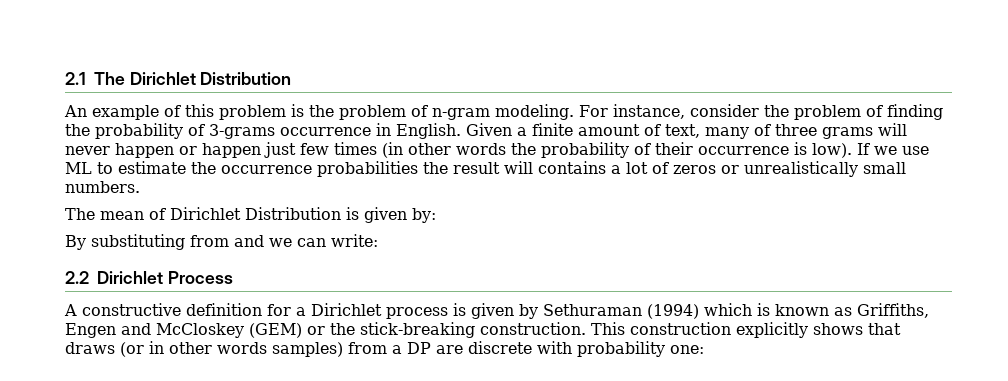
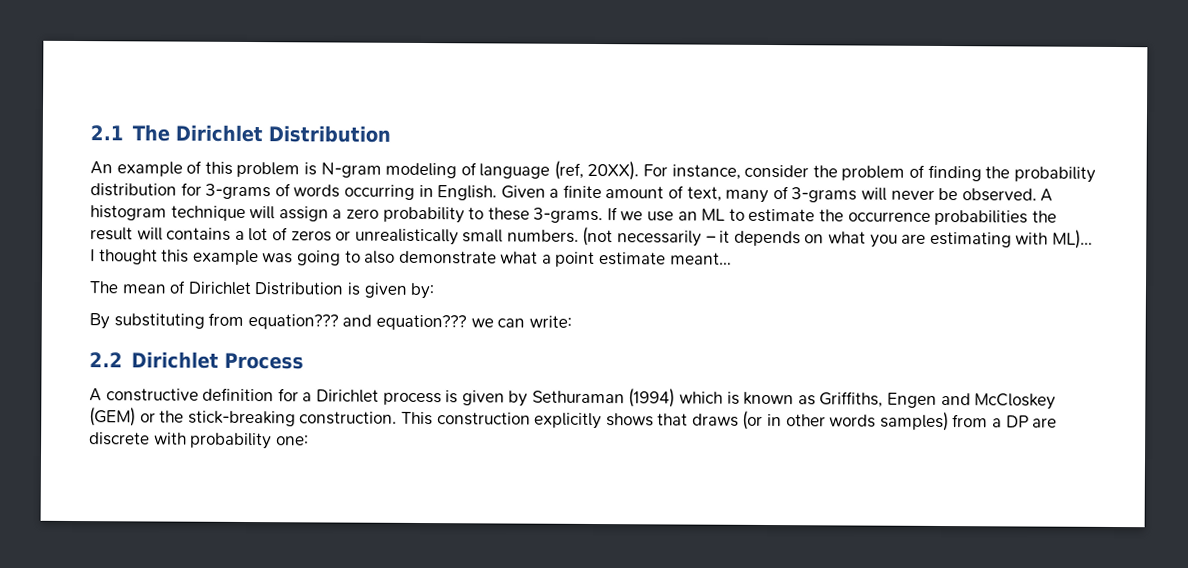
[309,104,574,120] the problem of n-gram modeling. -> [320,160,640,181] N-gram modeling of language (ref, 20XX).
[188,124,371,139] of 3-grams occurrence -> [90,182,415,200] distribution for 3-grams of words occurring
[775,123,907,139] [65,142,852,158] three grams will never happen or happen just few times (in other words the probability of their occurrence is low). -> [791,187,1054,203] [90,205,604,224] 3-grams will never be observed. A histogram technique will assign a zero probability to these 3-grams.
(929, 150) none -> [677,211,698,221] an
(140, 187) none -> [582,226,1093,249] [90,249,732,268] (not necessarily – it depends on what you are estimating with ML)… I thought this example was going to also demonstrate what a point estimate meant…
[234,235,264,247] and -> [247,314,467,331] equation??? and equation???

